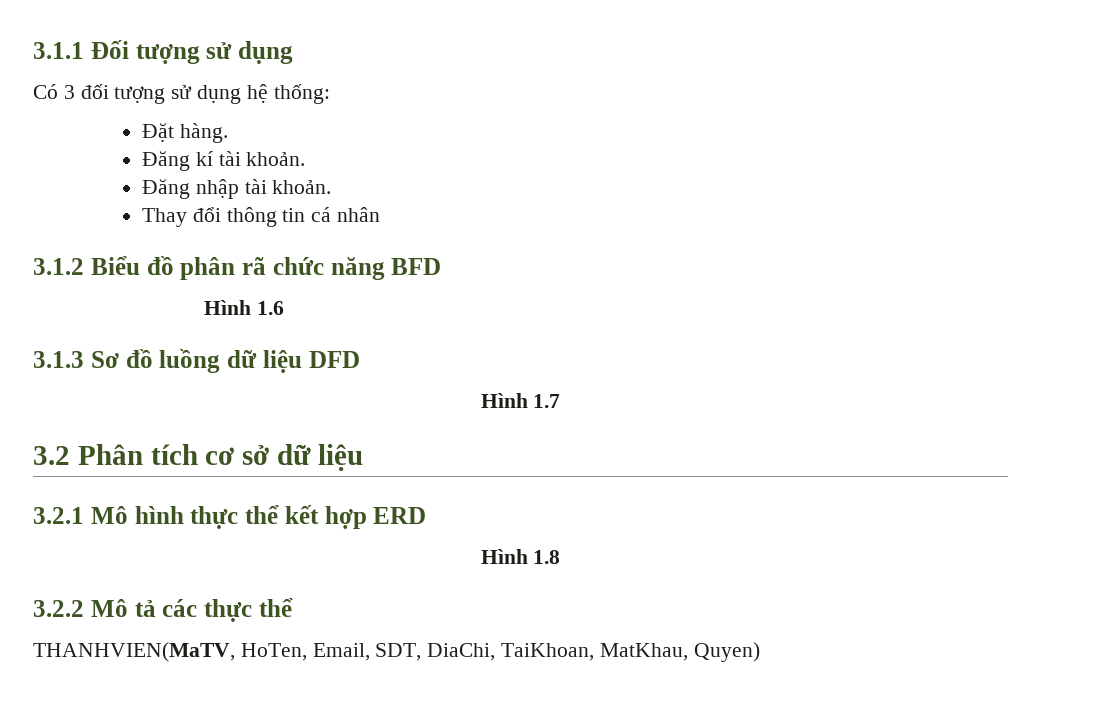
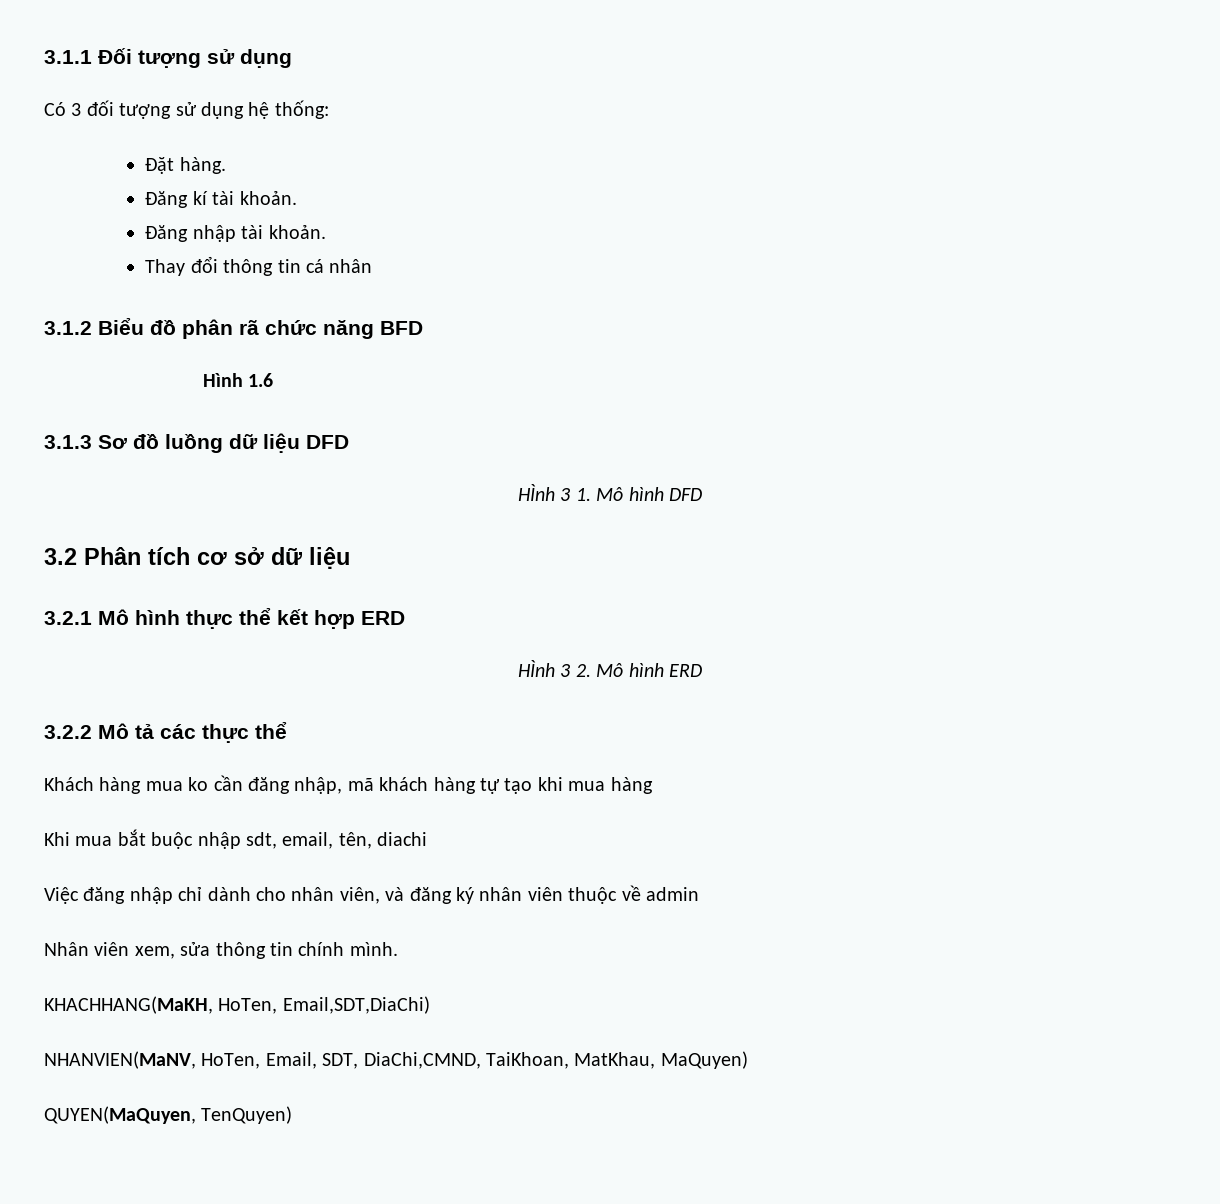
[480,393,561,408] Hình 1.7 -> [518,484,702,501] HÌnh 3 1. Mô hình DFD
[480,549,561,564] Hình 1.8 -> [518,660,702,677] HÌnh 3 2. Mô hình ERD
[33,642,235,662] THANHVIEN(MaTV, -> [44,775,653,794] [44,829,428,849] [44,885,699,904] [44,942,398,959] [44,996,430,1014] [44,1051,196,1069] Khách hàng mua ko cần đăng nhập, mã khách hàng tự tạo khi mua hàng // Khi mua bắt buộc nhập sdt, email, tên, diachi // Việc đăng nhập chỉ dành cho nhân viên, và đăng ký nhân viên thuộc về admin // Nhân viên xem, sửa thông tin chính mình. // KHACHHANG(MaKH, HoTen, Email,SDT,DiaChi) // NHANVIEN(MaNV,
[427,643,496,661] DiaChi, -> [363,1052,481,1069] DiaChi,CMND,
[693,642,760,662] Quyen) -> [660,1051,748,1069] [44,1106,293,1124] MaQuyen) // QUYEN(MaQuyen, TenQuyen)

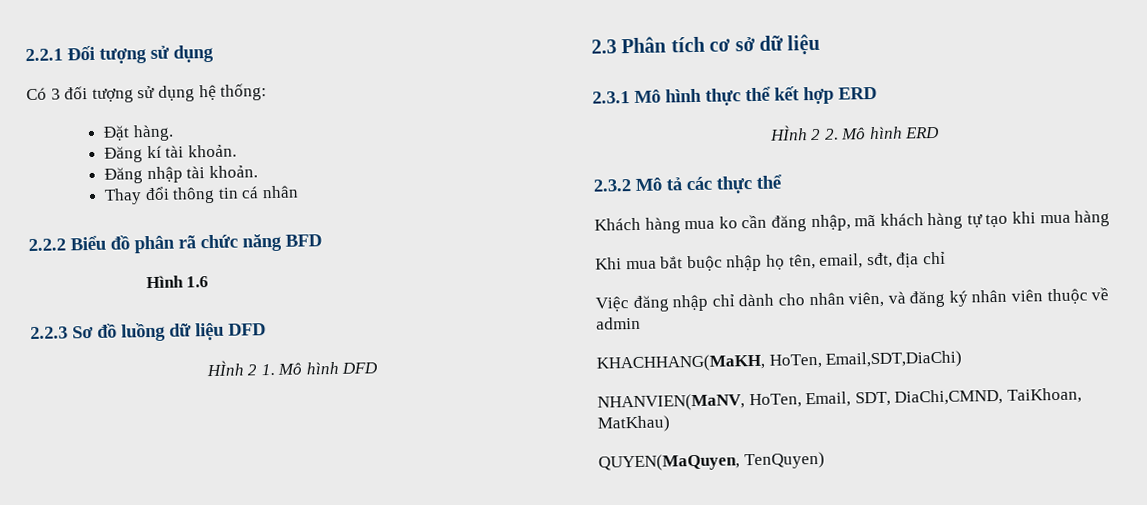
[44,50,92,64] 3.1.1 -> [25,48,63,62] 2.2.1
[44,321,92,335] 3.1.2 -> [28,238,66,252] 2.2.2
[44,435,92,449] 3.1.3 -> [30,326,68,340] 2.2.3
[560,488,571,501] 3 -> [247,364,258,376] 2
[44,548,77,565] 3.2 -> [591,39,617,54] 2.3
[44,611,92,625] 3.2.1 -> [592,91,630,104] 2.3.1
[560,664,571,677] 3 -> [810,128,822,141] 2
[44,725,92,739] 3.2.2 -> [593,179,631,192] 2.3.2
[246,832,428,849] sdt, email, tên, diachi -> [765,251,946,270] họ tên, email, sđt, địa chỉ
[44,942,398,959] // Nhân viên xem, sửa thông tin chính mình. -> (641, 323) none
[574,1051,748,1069] MatKhau, MaQuyen) -> [597,415,670,433] MatKhau)

